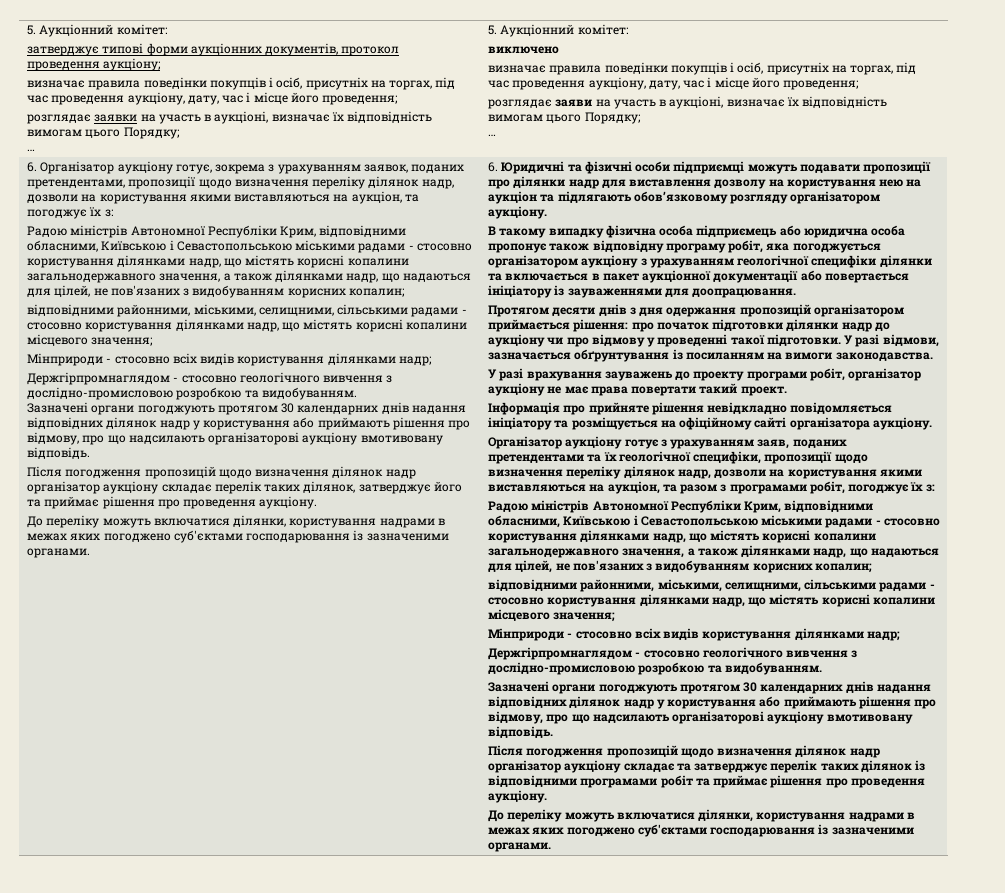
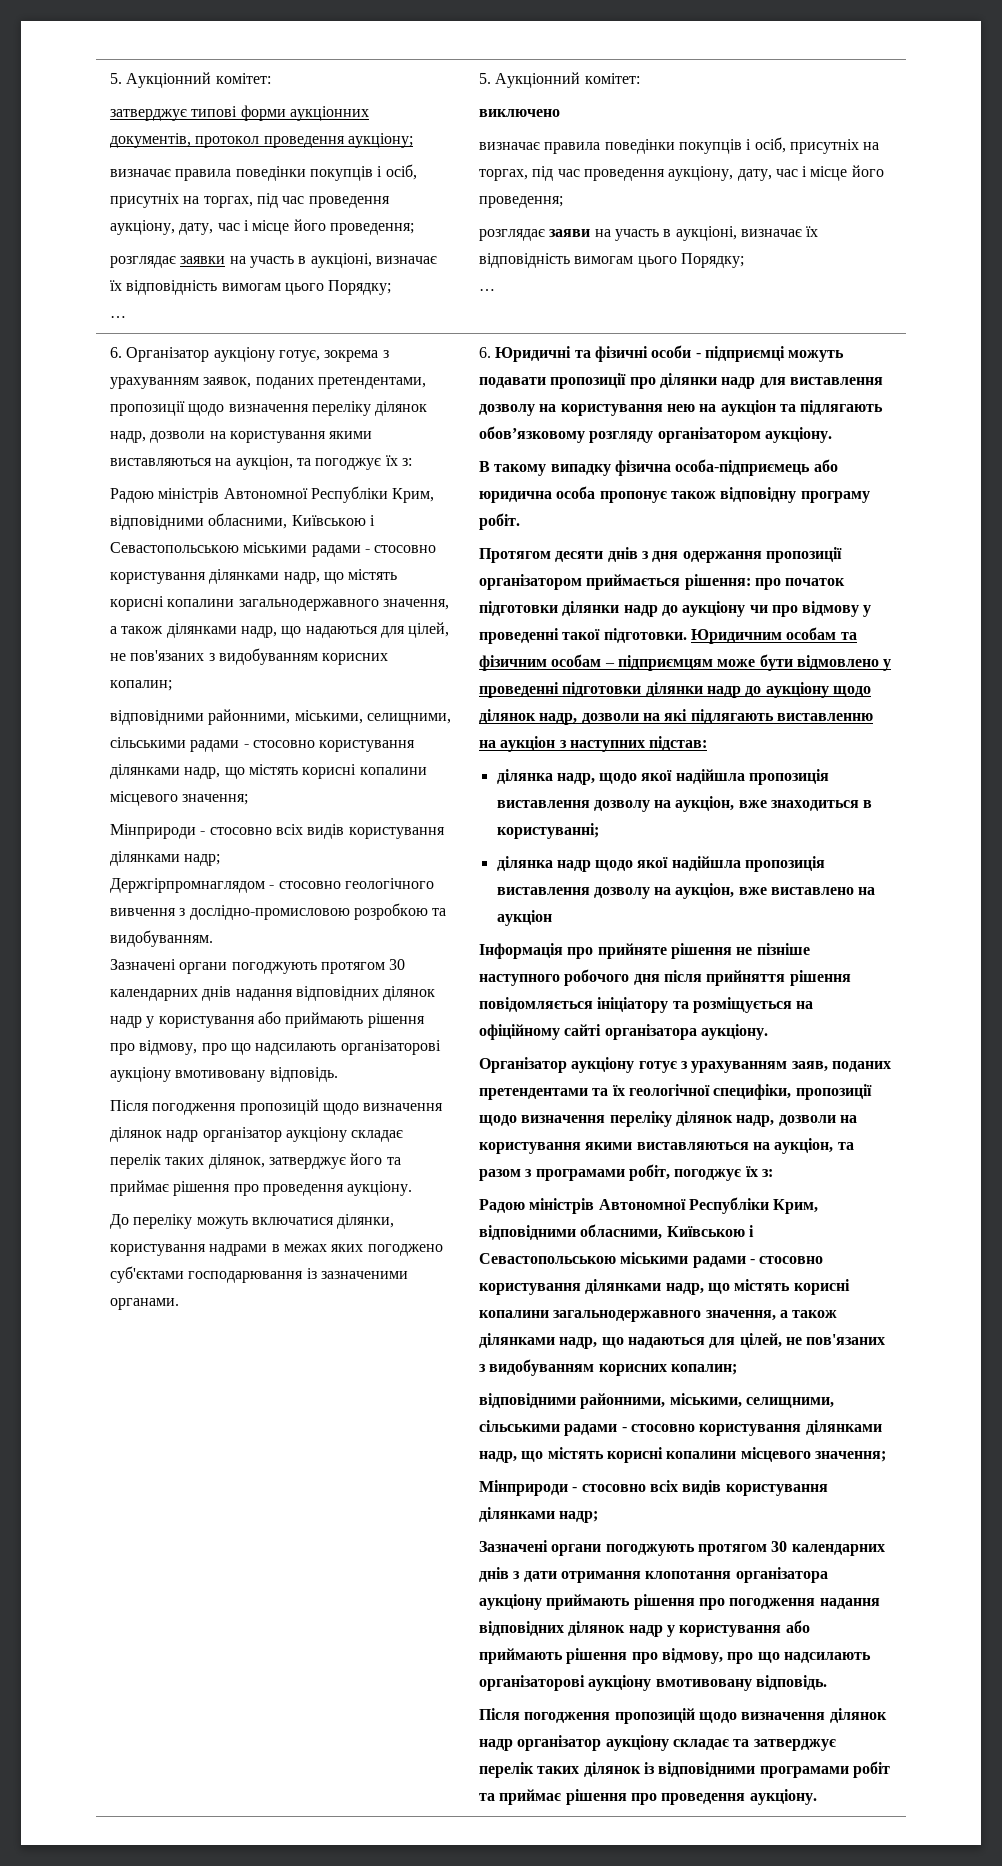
(671, 166) none -> [695,353,701,358] -
[659,225,778,238] особа підприємець -> [675,459,811,476] особа-підприємець
[728,240,881,253] [488,255,932,268] [488,270,909,283] [488,285,797,298] робіт, яка погоджується організатором аукціону з урахуванням геологічної специфіки ділянки та включається в пакет аукціонної документації або повертається ініціатору із зауваженнями для доопрацювання. -> [478,513,520,530] робіт.
[739,304,811,317] пропозицій -> [765,547,842,563] пропозиції
[844,334,939,347] [488,349,933,362] [488,368,922,381] [488,383,787,396] [488,402,788,415] У разі відмови, зазначається обґрунтування із посиланням на вимоги законодавства. // У разі врахування зауважень до проекту програми робіт, організатор аукціону не має права повертати такий проект. // Інформація про прийняте рішення невідкладно -> [690,627,857,644] [478,654,892,671] [478,682,871,698] [478,709,873,725] [478,736,708,752] [496,769,830,785] [496,796,873,812] [496,823,599,839] [496,856,826,872] [496,883,876,899] [496,910,552,926] [478,943,810,959] [478,969,851,986] Юридичним особам та фізичним особам – підприємцям може бути відмовлено у проведенні підготовки ділянки надр до аукціону щодо ділянок надр, дозволи на які підлягають виставленню на аукціон з наступних підстав: // ділянка надр, щодо якої надійшла пропозиція виставлення дозволу на аукціон, вже знаходиться в користуванні; // ділянка надр щодо якої надійшла пропозиція виставлення дозволу на аукціон, вже виставлено на аукціон // Інформація про прийняте рішення не пізніше наступного робочого дня після прийняття рішення
[488,647,858,660] [488,662,822,675] [488,681,874,694] // Держгірпромнаглядом - стосовно геологічного вивчення з дослідно-промисловою розробкою та видобуванням. // Зазначені органи погоджують протягом 30 календарних днів -> [478,1540,885,1556] [478,1567,828,1583] [478,1594,816,1610] // Зазначені органи погоджують протягом 30 календарних днів з дати отримання клопотання організатора аукціону приймають рішення про погодження
[488,809,915,822] [488,824,914,837] [488,842,552,852] // До переліку можуть включатися ділянки, користування надрами в межах яких погоджено суб'єктами господарювання із зазначеними органами. -> (817, 1797) none

